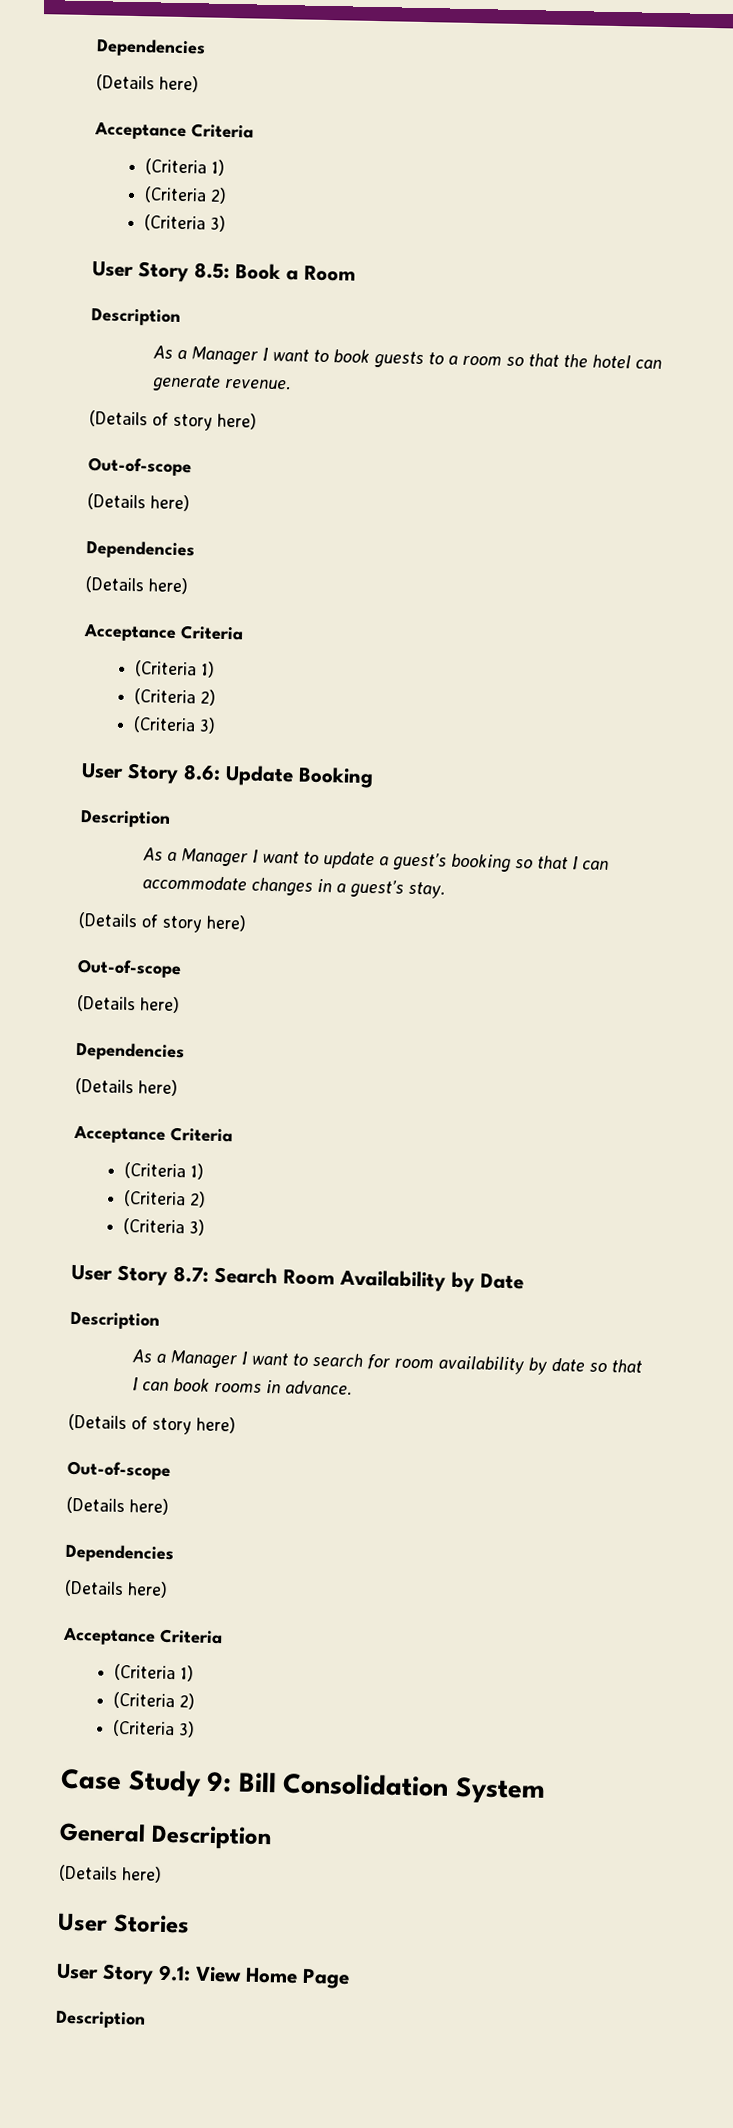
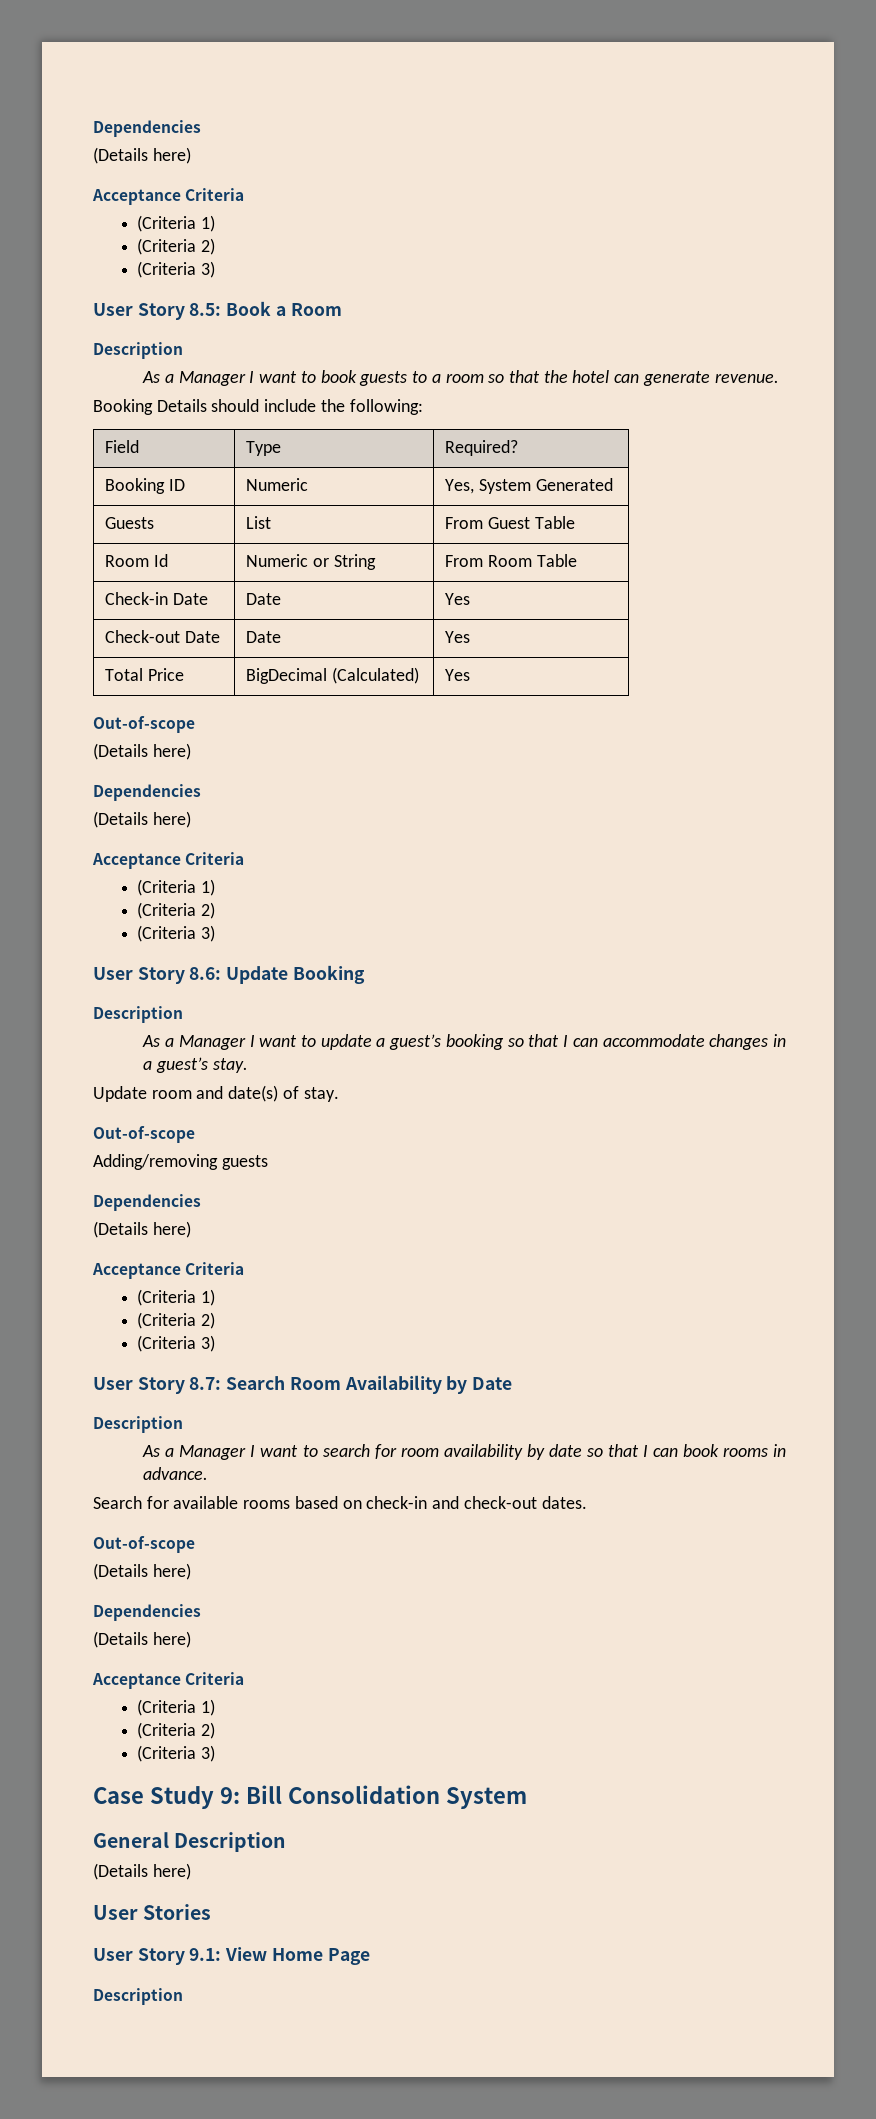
[89,410,257,431] (Details of story here) -> [93,399,423,415] [105,440,140,453] [246,441,282,456] [445,440,519,456] [105,478,185,494] [246,478,309,491] [445,478,613,494] [105,517,155,529] [246,516,272,529] [445,516,575,529] [105,554,168,567] [246,554,376,570] [445,554,577,567] [105,592,208,605] [246,593,282,605] [445,593,471,605] [105,630,220,643] [246,631,282,643] [445,631,471,643] [105,668,184,681] [246,667,419,684] [445,669,471,681] Booking Details should include the following: // Field | Type | Required? // Booking ID | Numeric | Yes, System Generated // Guests | List | From Guest Table // Room Id | Numeric or String | From Room Table // Check-in Date | Date | Yes // Check-out Date | Date | Yes // Total Price | BigDecimal (Calculated) | Yes
[78,911,247,933] [77,958,182,979] [77,994,180,1014] (Details of story here) // Out-of-scope // (Details here) -> [93,1085,339,1102] [93,1126,195,1143] [93,1154,268,1170] Update room and date(s) of stay. // Out-of-scope // Adding/removing guests
[68,1413,236,1435] (Details of story here) -> [93,1496,587,1509] Search for available rooms based on check-in and check-out dates.

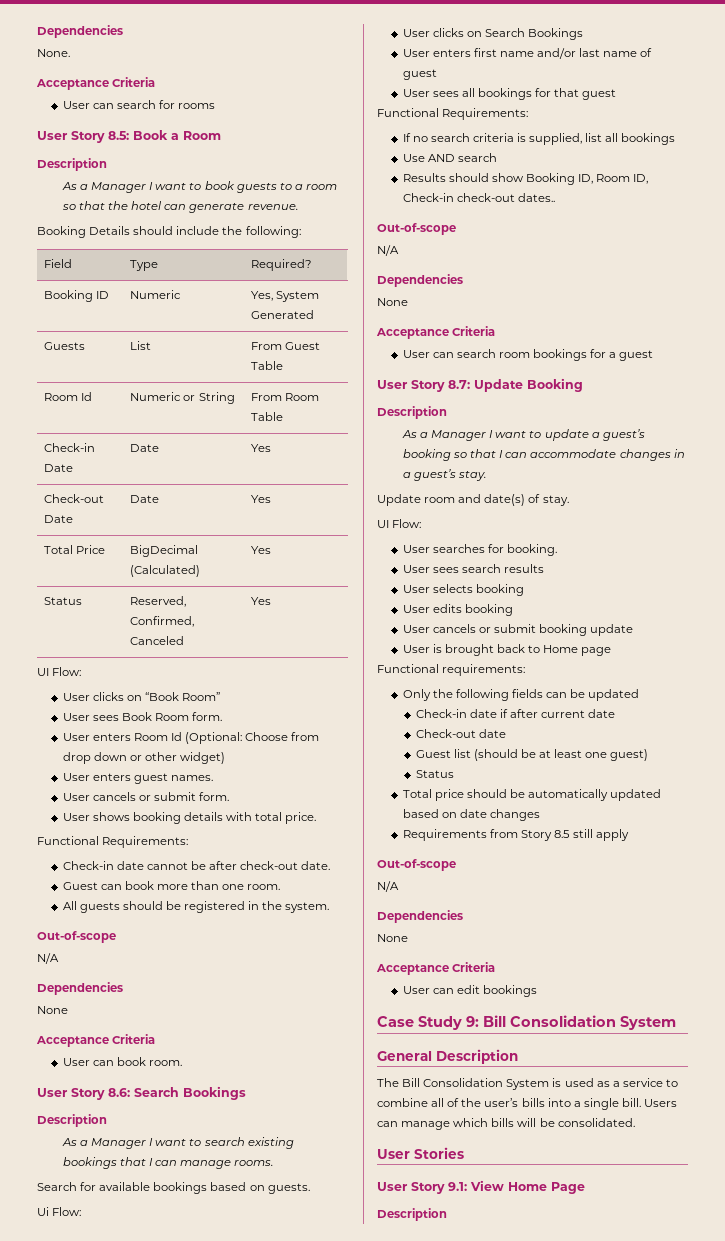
[93,120,201,137] [93,147,191,164] [92,188,245,205] [137,215,216,232] [137,238,216,255] [137,261,216,278] Dependencies // (Details here) // Acceptance Criteria // (Criteria 1) // (Criteria 2) // (Criteria 3) -> [37,25,123,38] [37,49,70,57] [36,77,156,90] [62,100,216,109] Dependencies // None. // Acceptance Criteria // User can search for rooms
[93,716,195,733] [93,743,191,760] [93,784,201,801] [93,811,191,828] [92,852,245,869] [137,879,216,896] [137,902,216,919] [137,925,216,942] [93,967,222,984] // Out-of-scope // (Details here) // Dependencies // (Details here) // Acceptance Criteria // (Criteria 1) // (Criteria 2) // (Criteria 3) // User Story 8.6: -> [44,597,83,605] [130,596,187,607] [130,616,195,627] [130,636,185,645] [251,597,272,605] [37,667,82,676] [62,692,221,701] [62,712,223,721] [62,732,320,744] [62,752,226,764] [62,773,213,784] [62,792,230,801] [62,812,317,824] [37,836,189,848] [62,861,331,870] [62,881,281,890] [62,901,330,913] [37,931,116,943] [37,953,59,964] [37,982,123,995] [37,1006,68,1014] [36,1034,156,1047] [62,1057,182,1066] [37,1086,246,1100] [37,1114,107,1127] [61,1137,294,1149] [62,1157,274,1169] [37,1182,310,1194] [37,1207,82,1216] [402,28,584,40] [402,48,653,59] [402,69,437,80] [402,88,617,100] [377,108,529,120] [402,133,676,145] [402,153,497,162] [402,173,649,185] [402,193,555,202] [377,223,456,235] [377,245,399,256] [377,274,463,287] [377,298,408,306] [376,326,496,339] [402,349,654,361] [377,380,470,392] // Status | Reserved, Confirmed, Canceled | Yes // UI Flow: // User clicks on “Book Room” // User sees Book Room form. // User enters Room Id (Optional: Choose from drop down or other widget) // User enters guest names. // User cancels or submit form. // User shows booking details with total price. // Functional Requirements: // Check-in date cannot be after check-out date. // Guest can book more than one room. // All guests should be registered in the system. // Out-of-scope // N/A // Dependencies // None // Acceptance Criteria // User can book room. // User Story 8.6: Search Bookings // Description // As a Manager I want to search existing bookings that I can manage rooms. // Search for available bookings based on guests. // Ui Flow: // User clicks on Search Bookings // User enters first name and/or last name of guest // User sees all bookings for that guest // Functional Requirements: // If no search criteria is supplied, list all bookings // Use AND search // Results should show Booking ID, Room ID, Check-in check-out dates.. // Out-of-scope // N/A // Dependencies // None // Acceptance Criteria // User can search room bookings for a guest // User Story 8.7:
[93,1126,195,1143] [93,1154,268,1170] [93,1194,201,1211] [93,1221,191,1238] [92,1262,245,1279] [137,1289,216,1306] [137,1312,216,1329] [137,1335,216,1352] [93,1375,513,1394] [93,1416,183,1433] [142,1444,786,1460] [143,1467,209,1480] [93,1496,587,1509] [93,1536,195,1553] [93,1563,191,1580] [93,1604,201,1621] [93,1631,191,1648] [92,1672,245,1689] [137,1699,216,1716] [137,1722,216,1739] [137,1745,216,1762] // Out-of-scope // Adding/removing guests // Dependencies // (Details here) // Acceptance Criteria // (Criteria 1) // (Criteria 2) // (Criteria 3) // User Story 8.7: Search Room Availability by Date // Description // As a Manager I want to search for room availability by date so that I can book rooms in advance. // Search for available rooms based on check-in and check-out dates. // Out-of-scope // (Details here) // Dependencies // (Details here) // Acceptance Criteria // (Criteria 1) // (Criteria 2) // (Criteria 3) -> [377,519,422,528] [402,544,557,556] [402,564,544,573] [402,584,524,596] [402,604,513,616] [402,624,634,636] [402,644,612,656] [377,664,526,676] [402,689,640,701] [415,709,616,718] [415,729,506,738] [415,749,649,761] [415,770,454,778] [402,789,662,801] [402,809,540,821] [402,829,630,841] [377,859,456,871] [377,881,399,892] [377,910,463,923] [377,934,408,942] [376,962,496,975] [402,985,537,997] // UI Flow: // User searches for booking. // User sees search results // User selects booking // User edits booking // User cancels or submit booking update // User is brought back to Home page // Functional requirements: // Only the following fields can be updated // Check-in date if after current date // Check-out date // Guest list (should be at least one guest) // Status // Total price should be automatically updated based on date changes // Requirements from Story 8.5 still apply // Out-of-scope // N/A // Dependencies // None // Acceptance Criteria // User can edit bookings
[93,1863,191,1880] (Details here) -> [377,1078,678,1090] [377,1098,678,1110] [377,1118,635,1130] The Bill Consolidation System is used as a service to combine all of the user’s bills into a single bill. Users can manage which bills will be consolidated.

